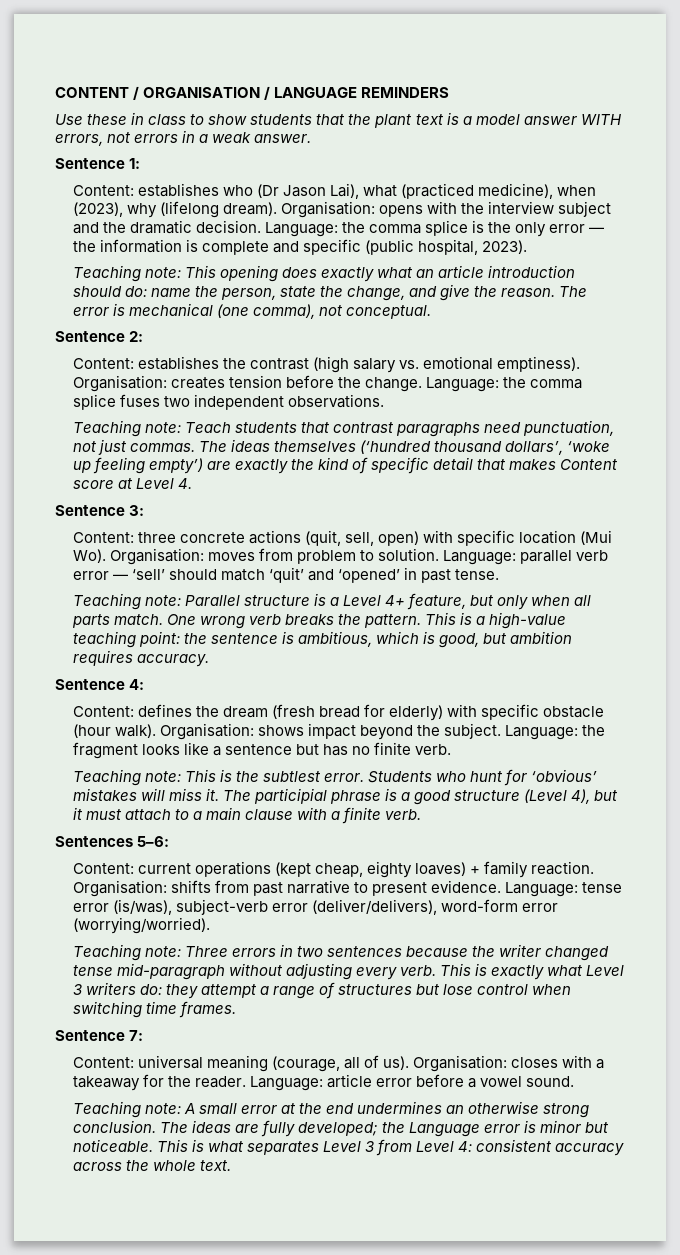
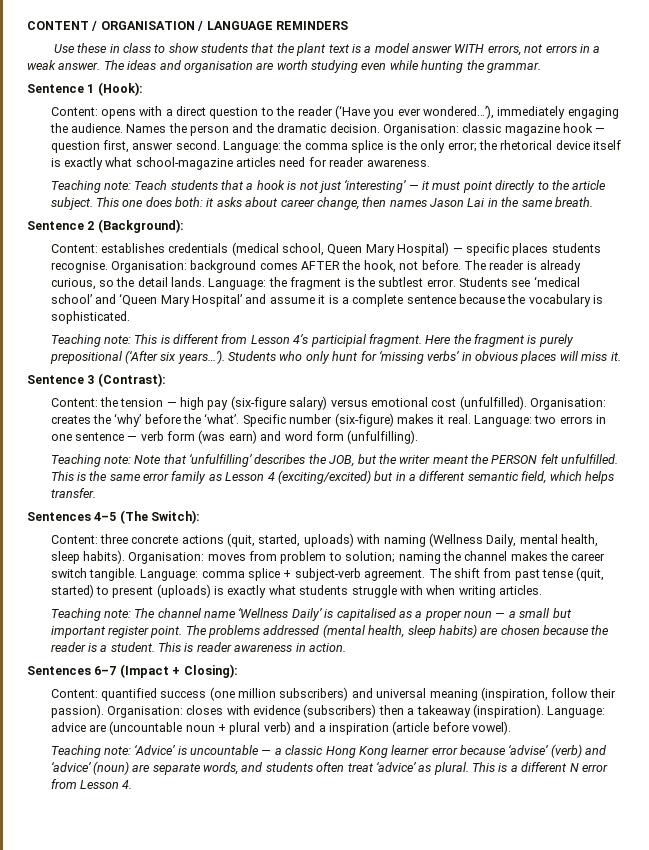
[55,158,141,169] [72,183,597,199] [72,201,612,218] [72,220,261,234] // Sentence 1: // Content: establishes who (Dr Jason Lai), what (practiced medicine), when (2023), why (lifelong dream). Organisation: opens with the interview subject and the dramatic decision. -> [103,60,541,73] [27,82,143,96] [50,105,619,119] [49,123,606,136] [50,140,220,153] The ideas and organisation are worth studying even while hunting the grammar. // Sentence 1 (Hook): // Content: opens with a direct question to the reader (‘Have you ever wondered…’), immediately engaging the audience. Names the person and the dramatic decision. Organisation: classic magazine hook — question first, answer second.
[549,224,605,233] [72,239,528,255] [72,265,576,282] [72,284,588,301] [72,303,431,319] [55,331,144,342] [72,356,581,373] [72,375,583,392] [72,394,384,410] error — the information is complete and specific (public hospital, 2023). // Teaching note: This opening does exactly what an article introduction should do: name the person, state the change, and give the reason. The error is mechanical (one comma), not conceptual. // Sentence 2: // Content: establishes the contrast (high salary vs. emotional emptiness). Organisation: creates tension before the change. Language: the comma splice fuses two independent observations. -> [447,140,622,152] [50,157,430,170] error; the rhetorical device itself is exactly what school-magazine articles need for reader awareness.
[332,420,615,437] [72,439,611,455] [72,457,619,474] [72,478,192,489] [55,505,145,516] contrast paragraphs need punctuation, not just commas. The ideas themselves (‘hundred thousand dollars’, ‘woke up feeling empty’) are exactly the kind of specific detail that makes Content score at Level 4. // Sentence 3: -> [246,179,607,193] [50,197,593,210] [27,219,184,233] [50,242,601,256] [50,260,582,273] [50,276,580,290] [50,293,604,307] [50,311,130,324] [50,334,574,347] [49,350,621,364] [27,373,166,387] [50,396,607,410] [50,413,607,427] [50,430,419,444] [50,453,619,467] [50,470,614,484] [50,488,96,498] [27,510,201,524] a hook is not just ‘interesting’ — it must point directly to the article subject. This one does both: it asks about career change, then names Jason Lai in the same breath. // Sentence 2 (Background): // Content: establishes credentials (medical school, Queen Mary Hospital) — specific places students recognise. Organisation: background comes AFTER the hook, not before. The reader is already curious, so the detail lands. Language: the fragment is the subtlest error. Students see ‘medical school’ and ‘Queen Mary Hospital’ and assume it is a complete sentence because the vocabulary is sophisticated. // Teaching note: This is different from Lesson 4’s participial fragment. Here the fragment is purely prepositional (‘After six years…’). Students who only hunt for ‘missing verbs’ in obvious places will miss it. // Sentence 3 (Contrast): // Content: the tension — high pay (six-figure salary) versus emotional cost (unfulfilled). Organisation: creates the ‘why’ before the ‘what’. Specific number (six-figure) makes it real. Language: two errors in one sentence — verb form (was earn) and word form (unfulfilling). // Teaching note: Note that ‘unfulfilling’ describes the JOB, but the writer meant the PERSON felt unfulfilled. This is the same error family as Lesson 4 (exciting/excited) but in a different semantic field, which helps transfer. // Sentences 4–5 (The Switch):
[344,530,613,546] [72,549,106,563] sell, open) with specific location (Mui Wo). -> [258,533,599,547] [50,550,125,564] started, uploads) with naming (Wellness Daily, mental health, sleep habits).
[377,548,609,565] [72,567,500,583] [72,593,592,610] [71,612,567,629] [72,631,573,648] [72,650,209,667] [55,679,145,690] [72,704,605,721] [72,723,606,740] [72,742,452,759] [72,769,598,786] [72,788,619,805] [72,807,422,824] [55,836,170,847] [72,861,595,878] [72,880,623,897] [72,899,558,915] [72,917,210,934] [72,944,610,961] [72,963,625,980] [72,982,572,999] [72,1001,236,1018] [55,1030,144,1041] [72,1055,605,1072] [72,1074,575,1091] [72,1101,590,1118] [72,1120,610,1137] [72,1139,625,1156] [72,1160,231,1171] solution. Language: parallel verb error — ‘sell’ should match ‘quit’ and ‘opened’ in past tense. // Teaching note: Parallel structure is a Level 4+ feature, but only when all parts match. One wrong verb breaks the pattern. This is a high-value teaching point: the sentence is ambitious, which is good, but ambition requires accuracy. // Sentence 4: // Content: defines the dream (fresh bread for elderly) with specific obstacle (hour walk). Organisation: shows impact beyond the subject. Language: the fragment looks like a sentence but has no finite verb. // Teaching note: This is the subtlest error. Students who hunt for ‘obvious’ mistakes will miss it. The participial phrase is a good structure (Level 4), but it must attach to a main clause with a finite verb. // Sentences 5–6: // Content: current operations (kept cheap, eighty loaves) + family reaction. Organisation: shifts from past narrative to present evidence. Language: tense error (is/was), subject-verb error (deliver/delivers), word-form error (worrying/worried). // Teaching note: Three errors in two sentences because the writer changed tense mid-paragraph without adjusting every verb. This is exactly what Level 3 writers do: they attempt a range of structures but lose control when switching time frames. // Sentence 7: // Content: universal meaning (courage, all of us). Organisation: closes with a takeaway for the reader. Language: article error before a vowel sound. // Teaching note: A small error at the end undermines an otherwise strong conclusion. The ideas are fully developed; the Language error is minor but noticeable. This is what separates Level 3 from Level 4: consistent accuracy across the whole text. -> [345,551,606,564] [50,567,605,581] [50,584,543,598] [50,607,572,621] [50,624,610,638] [50,642,346,652] [27,664,238,678] [50,687,616,701] [50,704,606,718] [50,721,512,735] [50,744,607,758] [50,761,608,775] [50,779,133,789] solution; naming the channel makes the career switch tangible. Language: comma splice + subject-verb agreement. The shift from past tense (quit, started) to present (uploads) is exactly what students struggle with when writing articles. // Teaching note: The channel name ‘Wellness Daily’ is capitalised as a proper noun — a small but important register point. The problems addressed (mental health, sleep habits) are chosen because the reader is a student. This is reader awareness in action. // Sentences 6–7 (Impact + Closing): // Content: quantified success (one million subscribers) and universal meaning (inspiration, follow their passion). Organisation: closes with evidence (subscribers) then a takeaway (inspiration). Language: advice are (uncountable noun + plural verb) and a inspiration (article before vowel). // Teaching note: ‘Advice’ is uncountable — a classic Hong Kong learner error because ‘advise’ (verb) and ‘advice’ (noun) are separate words, and students often treat ‘advice’ as plural. This is a different N error from Lesson 4.

